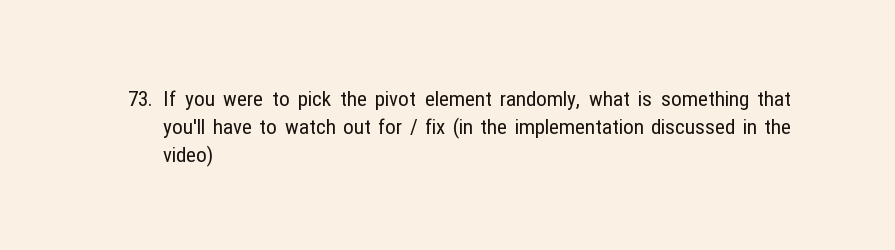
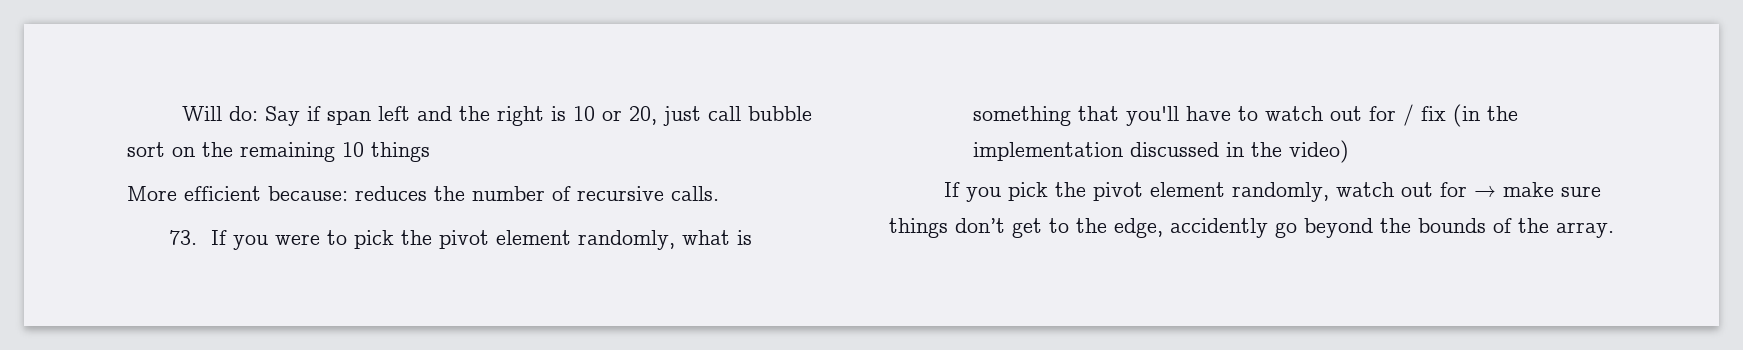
(127, 98) none -> [182,106,813,126] [127,142,430,162] [127,186,719,201] Will do: Say if span left and the right is 10 or 20, just call bubble sort on the remaining 10 things // More efficient because: reduces the number of recursive calls. //
(214, 156) none -> [944,182,1602,202] [889,218,1614,238] // If you pick the pivot element randomly, watch out for → make sure things don’t get to the edge, accidently go beyond the bounds of the array.

